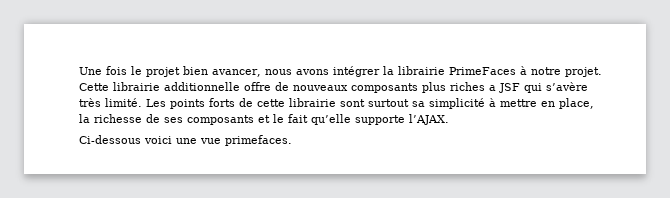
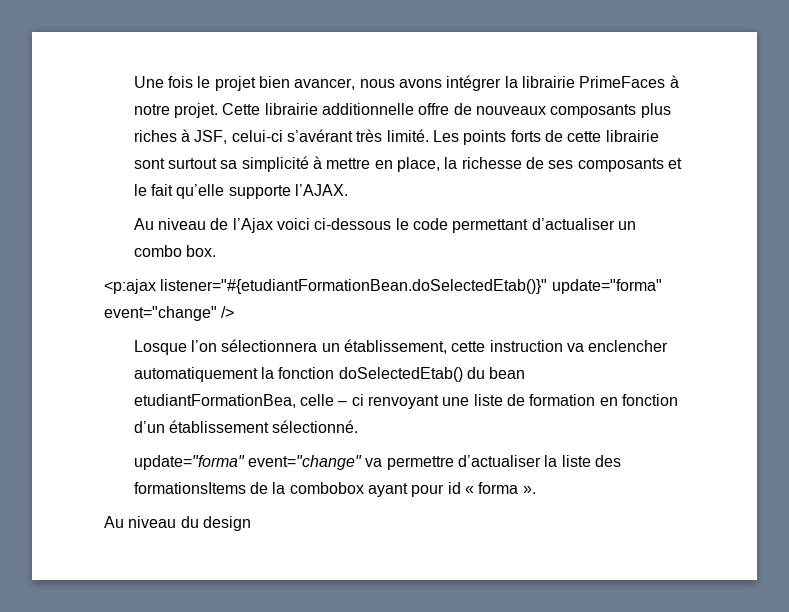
[489,82,589,93] a JSF qui s’avère -> [180,129,353,144] à JSF, celui-ci s’avérant
[79,135,293,146] Ci-dessous voici une vue primefaces. -> [133,218,636,233] [133,245,216,257] [104,279,662,294] [104,306,235,321] [133,339,669,355] [133,367,526,382] [133,394,678,409] [133,420,359,433] [133,455,621,470] [133,482,536,497] [104,516,251,531] Au niveau de l’Ajax voici ci-dessous le code permettant d’actualiser un combo box. // <p:ajax listener="#{etudiantFormationBean.doSelectedEtab()}" update="forma" event="change" /> // Losque l’on sélectionnera un établissement, cette instruction va enclencher automatiquement la fonction doSelectedEtab() du bean etudiantFormationBea, celle – ci renvoyant une liste de formation en fonction d’un établissement sélectionné. // update="forma" event="change" va permettre d’actualiser la liste des formationsItems de la combobox ayant pour id « forma ». // Au niveau du design

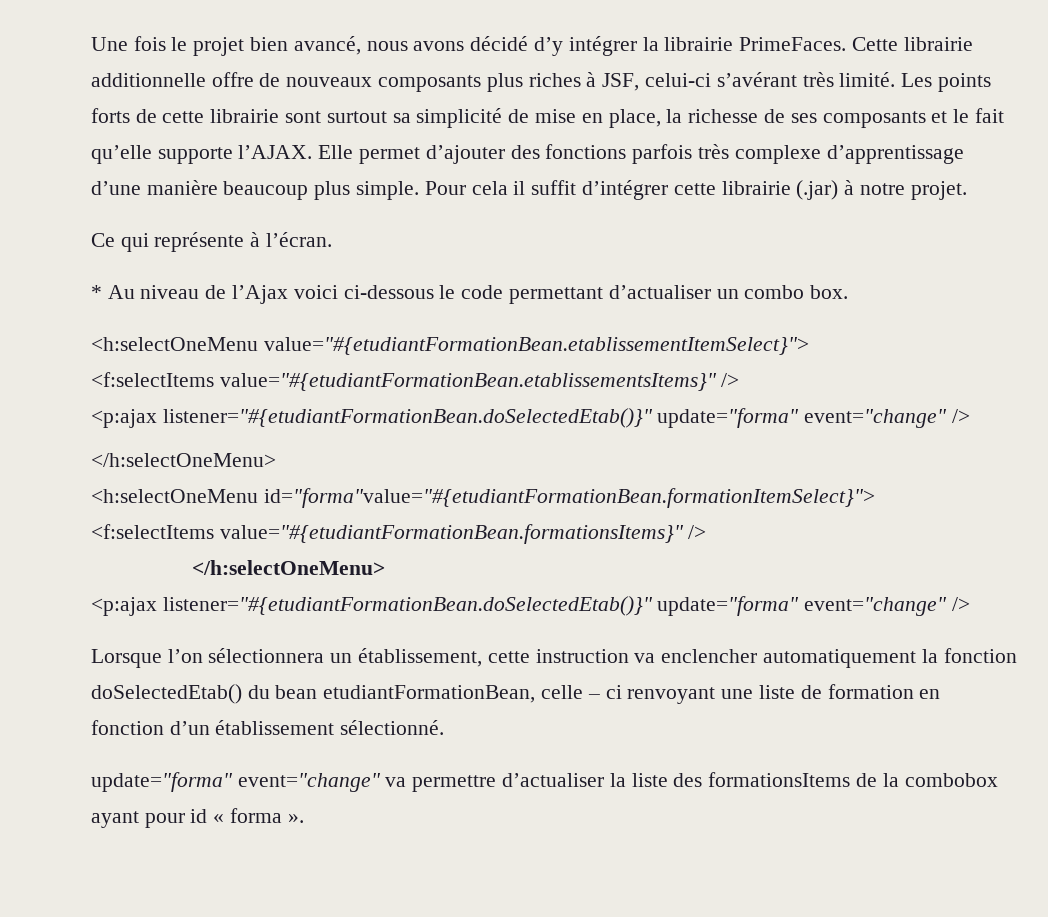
[294,78,356,90] avancer, -> [293,36,361,55] avancé,
(442, 83) none -> [470,36,563,56] décidé d’y
[579,75,679,88] [133,103,218,118] PrimeFaces à notre projet. -> [739,37,847,51] PrimeFaces.
[312,156,371,169] à mettre -> [508,109,576,123] de mise
(348, 190) // -> [318,144,964,164] [90,180,967,200] [90,232,332,252] [90,285,102,299] Elle permet d’ajouter des fonctions parfois très complexe d’apprentissage d’une manière beaucoup plus simple. Pour cela il suffit d’intégrer cette librairie (.jar) à notre projet. // Ce qui représente à l’écran. // *
[104,279,662,294] [104,306,235,321] [133,340,187,355] // <p:ajax listener="#{etudiantFormationBean.doSelectedEtab()}" update="forma" event="change" /> // Losque -> [90,337,809,355] [90,372,740,391] [90,408,970,428] [90,453,276,467] [90,488,875,508] [90,524,707,544] [191,560,385,575] [90,596,970,616] [90,649,162,668] // <h:selectOneMenu value="#{etudiantFormationBean.etablissementItemSelect}"> // <f:selectItems value="#{etudiantFormationBean.etablissementsItems}" /> // <p:ajax listener="#{etudiantFormationBean.doSelectedEtab()}" update="forma" event="change" /> // </h:selectOneMenu> // <h:selectOneMenu id="forma"value="#{etudiantFormationBean.formationItemSelect}"> // <f:selectItems value="#{etudiantFormationBean.formationsItems}" /> // </h:selectOneMenu> // <p:ajax listener="#{etudiantFormationBean.doSelectedEtab()}" update="forma" event="change" /> // Lorsque
[133,394,296,408] etudiantFormationBea, -> [323,685,536,703] etudiantFormationBean,
[104,516,251,531] // Au niveau du design -> (304, 818) none

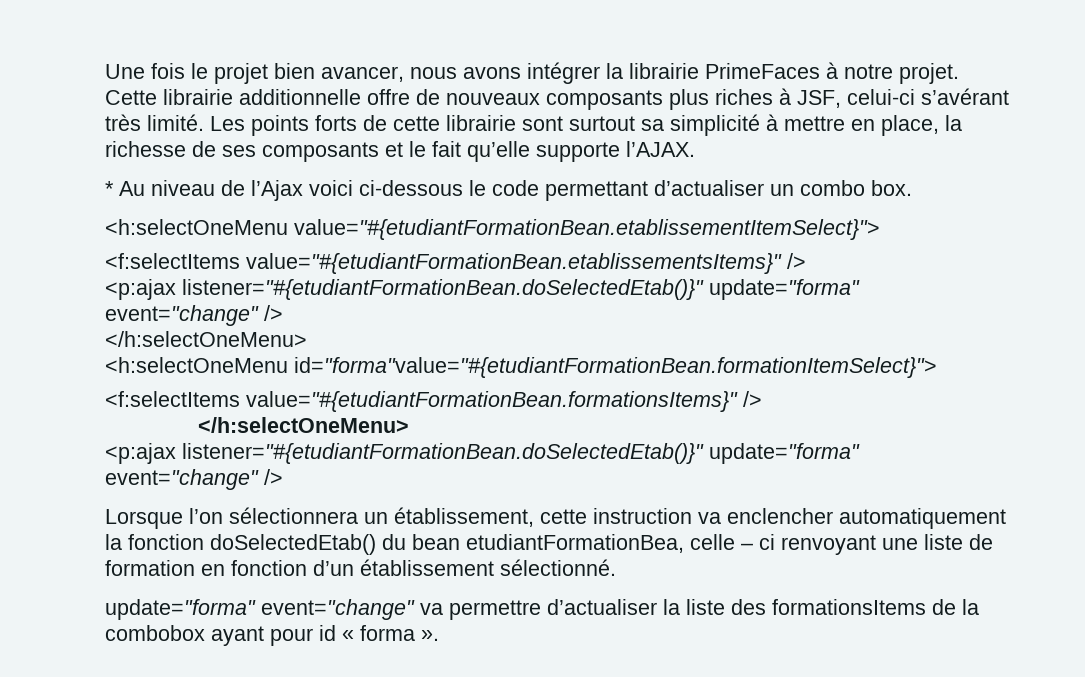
[293,36,361,55] avancé, -> [320,66,404,82] avancer,
[470,36,563,56] décidé d’y -> (521, 73) none
[739,37,847,51] PrimeFaces. -> [704,62,959,84] PrimeFaces à notre projet.
[508,109,576,123] de mise -> [765,114,845,131] à mettre
[318,144,964,164] [90,180,967,200] [90,232,332,252] Elle permet d’ajouter des fonctions parfois très complexe d’apprentissage d’une manière beaucoup plus simple. Pour cela il suffit d’intégrer cette librairie (.jar) à notre projet. // Ce qui représente à l’écran. -> (695, 149) none
[323,685,536,703] etudiantFormationBean, -> [465,534,684,553] etudiantFormationBea,

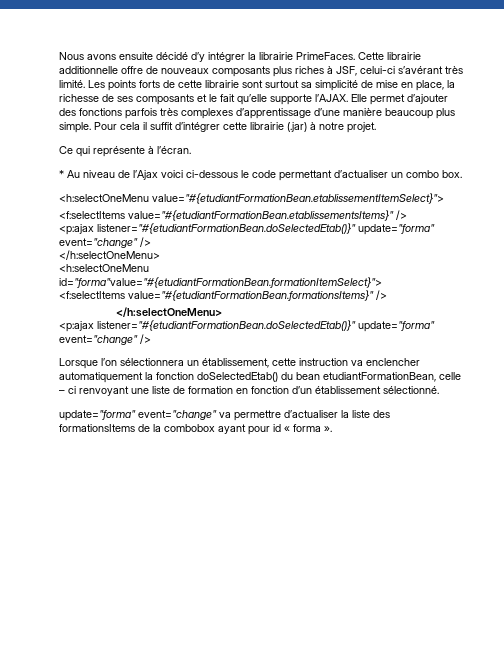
[104,62,959,84] Une fois le projet bien avancer, nous avons intégrer la librairie PrimeFaces à notre projet. -> [58,52,355,62] Nous avons ensuite décidé d’y intégrer la librairie PrimeFaces.
[765,114,845,131] à mettre -> [360,80,398,88] de mise
(695, 149) none -> [350,94,448,105] [58,108,455,119] [58,122,376,133] [58,146,191,157] Elle permet d’ajouter des fonctions parfois très complexes d’apprentissage d’une manière beaucoup plus simple. Pour cela il suffit d’intégrer cette librairie (.jar) à notre projet. // Ce qui représente à l’écran.
[465,534,684,553] etudiantFormationBea, -> [322,372,436,382] etudiantFormationBean,

